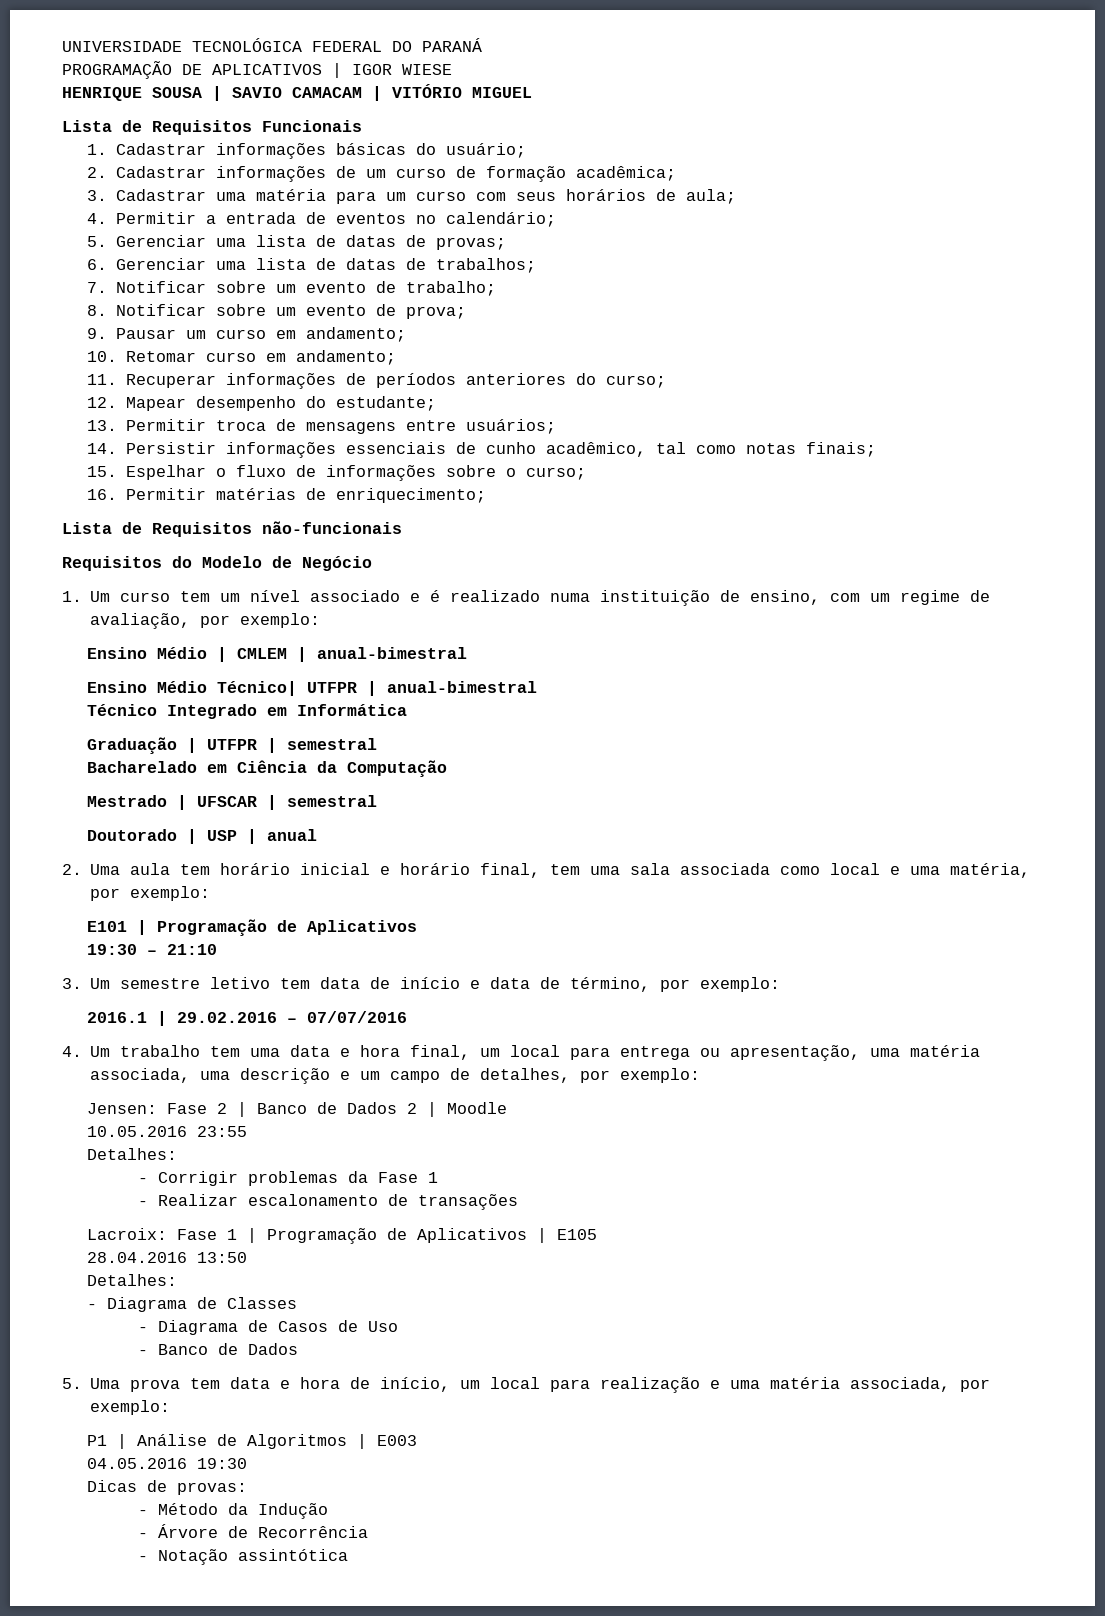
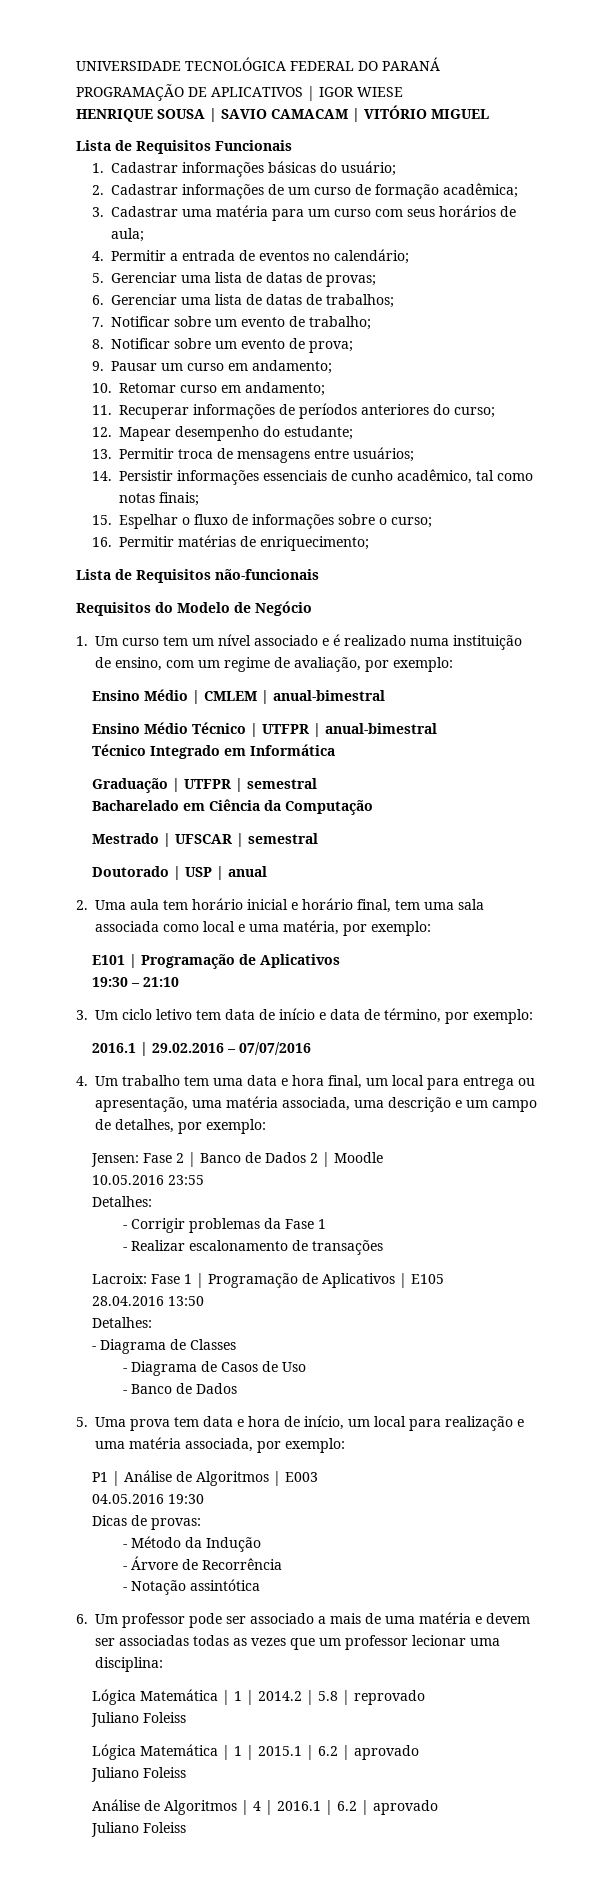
[217,681,298,696] Técnico| -> [191,722,258,737] Técnico |
[120,978,201,989] semestre -> [122,1009,152,1020] ciclo
(349, 1555) none -> [76,1612,530,1628] [95,1635,500,1650] [95,1657,163,1672] [91,1689,425,1705] [90,1712,186,1727] [91,1744,419,1760] [90,1767,186,1782] [91,1799,438,1815] [90,1822,186,1837] // 6. Um professor pode ser associado a mais de uma matéria e devem ser associadas todas as vezes que um professor lecionar uma disciplina: // Lógica Matemática | 1 | 2014.2 | 5.8 | reprovado // Juliano Foleiss // Lógica Matemática | 1 | 2015.1 | 6.2 | aprovado // Juliano Foleiss // Análise de Algoritmos | 4 | 2016.1 | 6.2 | aprovado // Juliano Foleiss

